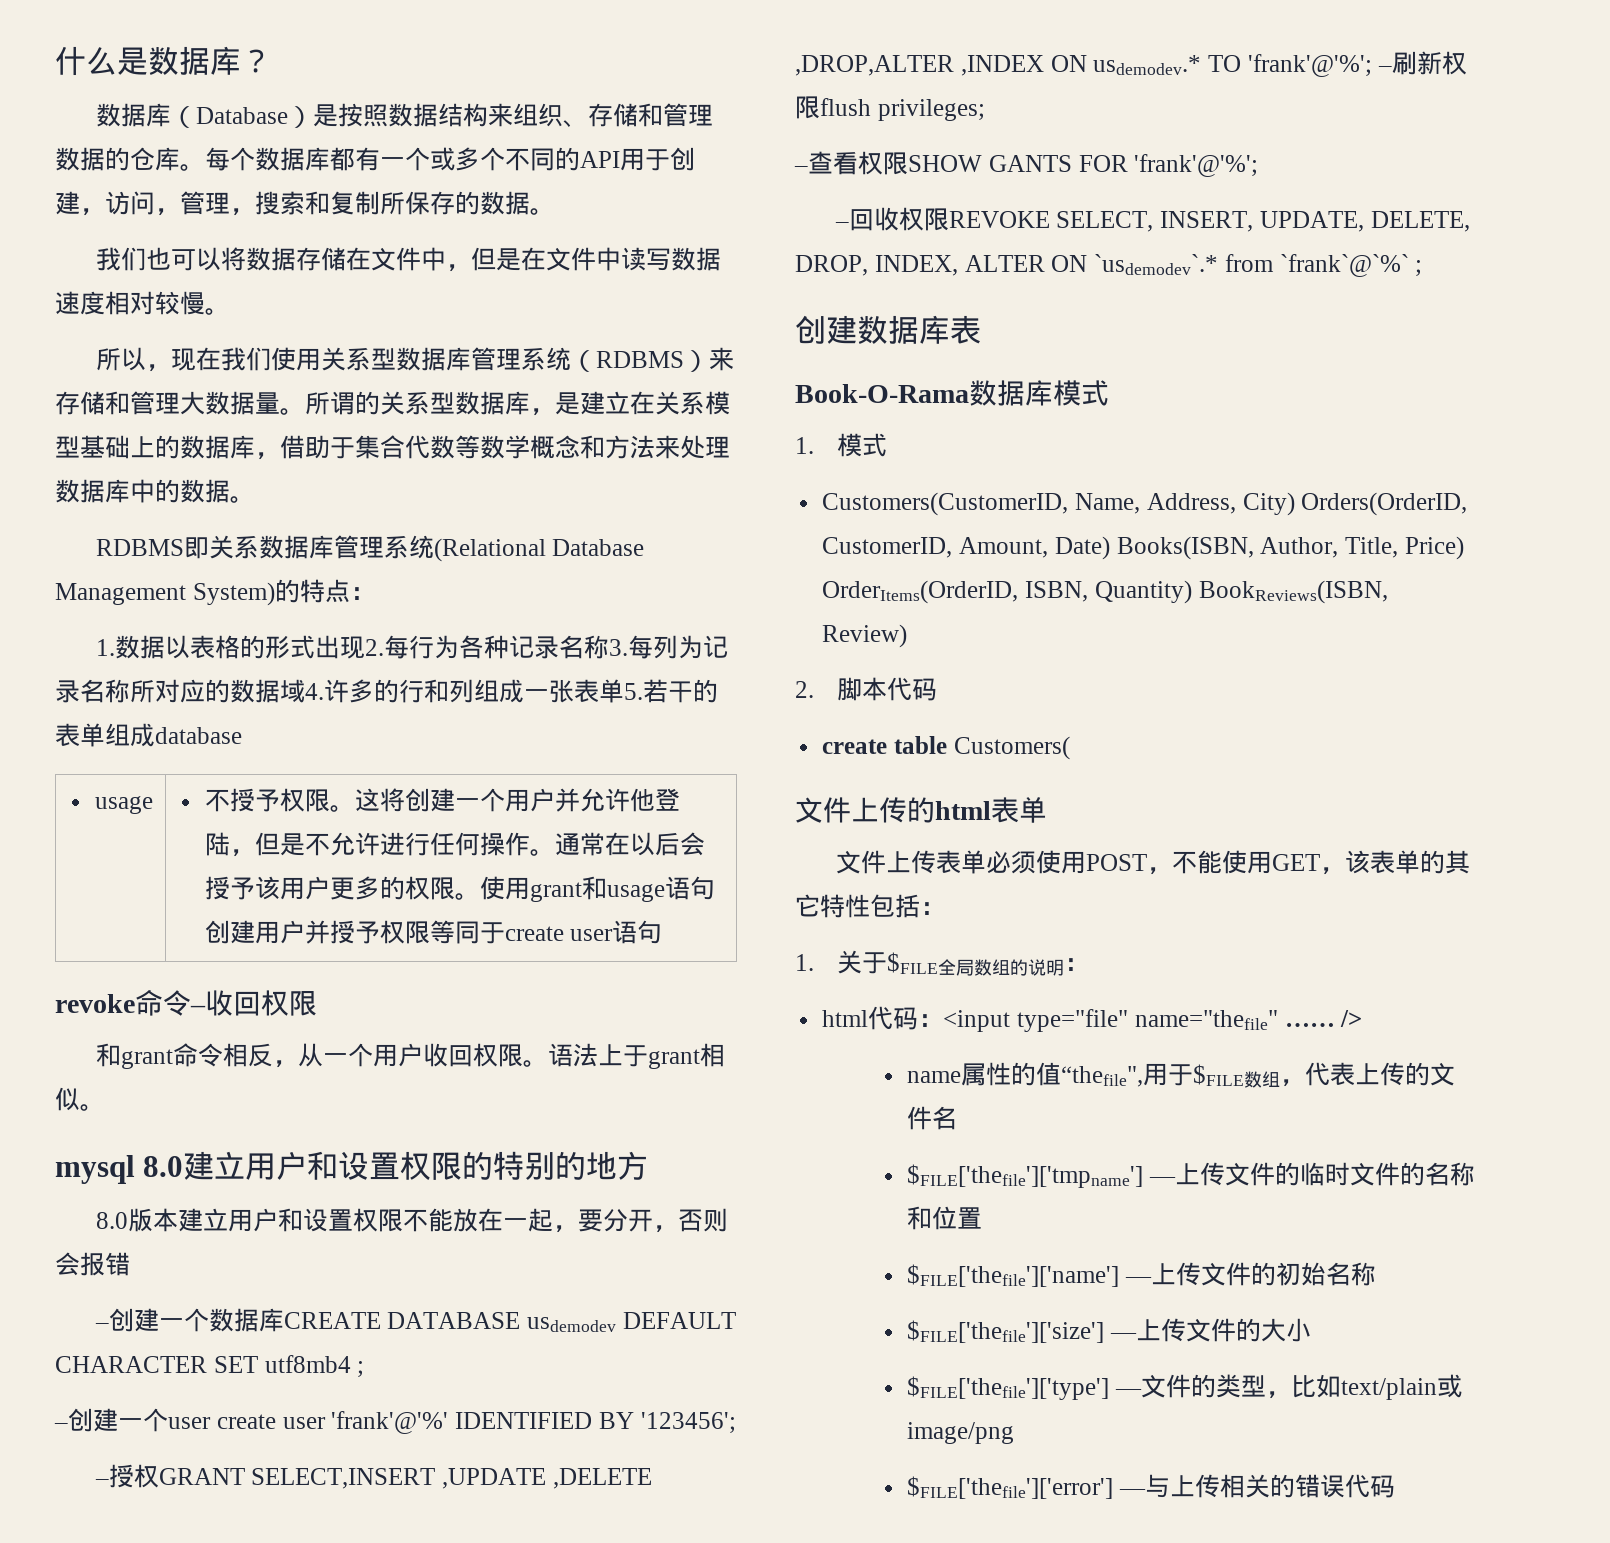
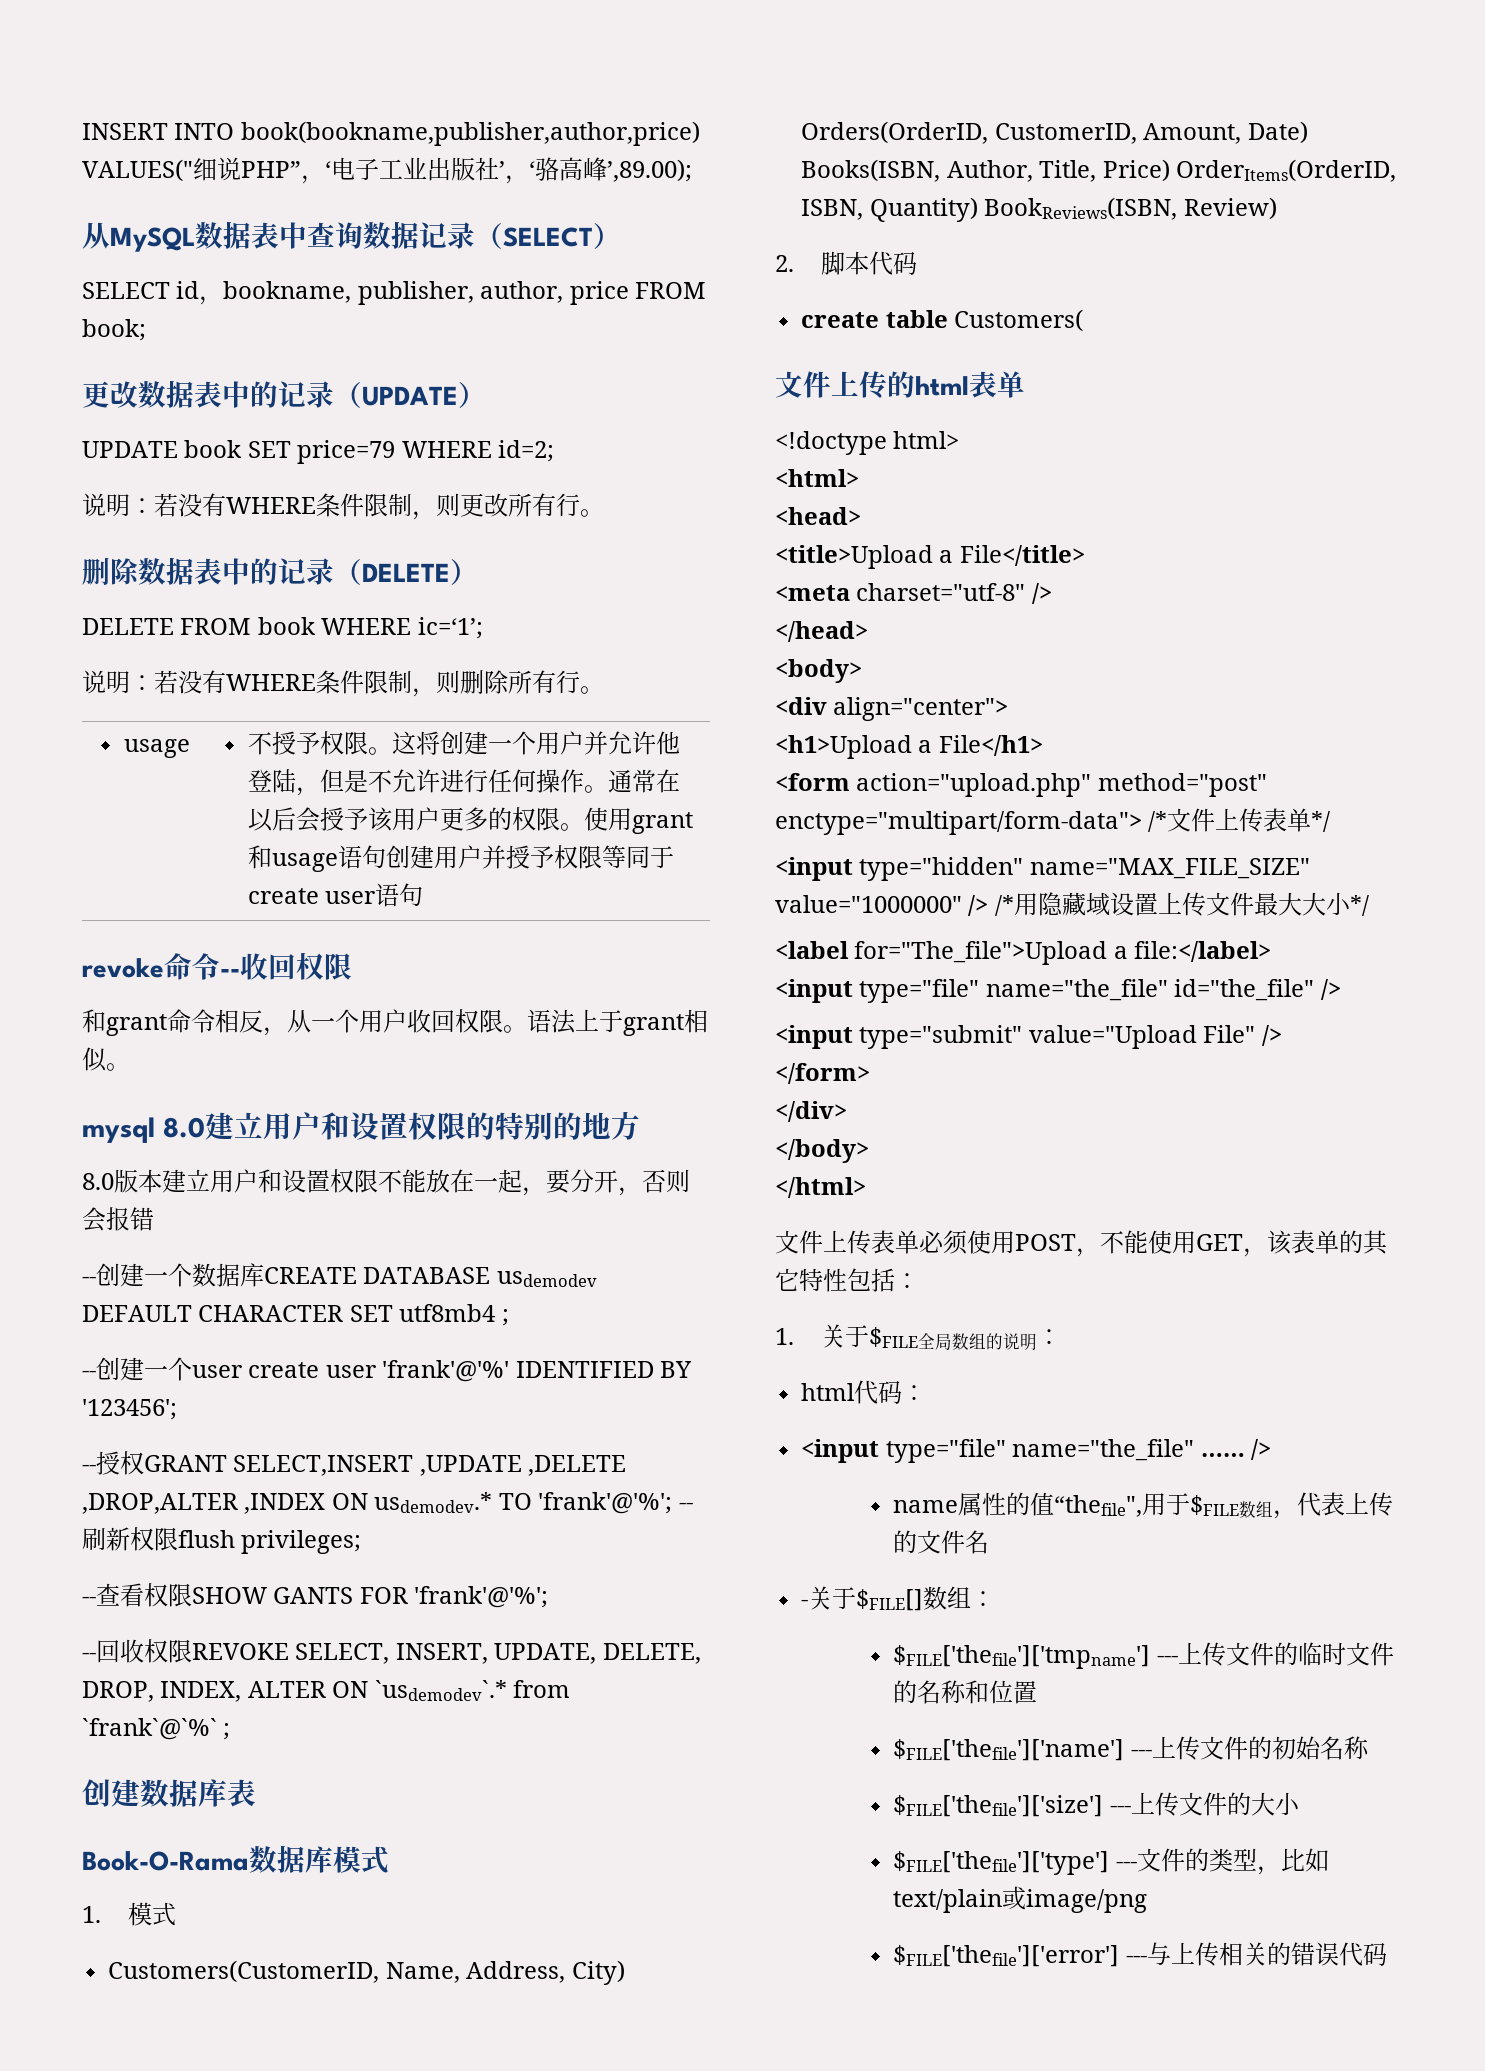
[55,46,272,76] [95,103,713,128] [55,147,695,171] [55,191,555,216] [95,247,721,272] [55,291,230,315] [95,347,734,372] [55,391,730,416] [55,435,730,460] [55,479,255,503] [95,535,645,562] [55,579,375,606] [95,635,728,659] [55,679,718,703] [55,723,242,747] 什么是数据库？ // 数据库（Database）是按照数据结构来组织、存储和管理数据的仓库。每个数据库都有一个或多个不同的API用于创建，访问，管理，搜索和复制所保存的数据。 // 我们也可以将数据存储在文件中，但是在文件中读写数据速度相对较慢。 // 所以，现在我们使用关系型数据库管理系统（RDBMS）来存储和管理大数据量。所谓的关系型数据库，是建立在关系模型基础上的数据库，借助于集合代数等数学概念和方法来处理数据库中的数据。 // RDBMS即关系数据库管理系统(Relational Database Management System)的特点： // 1.数据以表格的形式出现2.每行为各种记录名称3.每列为记录名称所对应的数据域4.许多的行和列组成一张表单5.若干的表单组成database -> [82,121,700,146] [82,157,692,184] [82,221,621,252] [82,281,707,305] [82,319,146,341] [82,380,486,408] [82,440,555,464] [82,493,604,520] [82,557,478,585] [82,617,483,639] [82,670,604,697] INSERT INTO book(bookname,publisher,author,price) VALUES("细说PHP”，‘电子工业出版社’，‘骆高峰’,89.00); // 从MySQL数据表中查询数据记录（SELECT） // SELECT id，bookname, publisher, author, price FROM book; // 更改数据表中的记录（UPDATE） // UPDATE book SET price=79 WHERE id=2; // 说明：若没有WHERE条件限制，则更改所有行。 // 删除数据表中的记录（DELETE） // DELETE FROM book WHERE ic=‘1’; // 说明：若没有WHERE条件限制，则删除所有行。
[190,1005,206,1013] – -> [220,969,240,977] --
[94,1323,109,1329] – -> [82,1276,96,1284] --
[54,1423,68,1429] – -> [82,1370,96,1378] --
[94,1479,109,1485] – -> [82,1464,96,1472] --
[1377,66,1392,72] – -> [678,1502,693,1510] --
[794,166,808,172] – -> [82,1596,96,1604] --
[834,222,849,228] – -> [82,1652,96,1660] --
(1047, 810) none -> [775,431,960,455] [775,469,859,487] [775,507,861,525] [775,545,1085,569] [775,583,1052,604] [775,621,868,642] [775,659,862,683] [775,697,1009,721] [775,735,1043,759] [775,773,1267,797] [775,808,1331,835] [775,857,1310,881] [775,892,1369,916] [775,941,1272,965] [775,979,1341,1003] [775,1025,1282,1049] [775,1063,870,1084] [775,1101,847,1122] [775,1139,869,1163] [775,1177,866,1198] // <!doctype html> // <html> // <head> // <title>Upload a File</title> // <meta charset="utf-8" /> // </head> // <body> // <div align="center"> // <h1>Upload a File</h1> // <form action="upload.php" method="post" enctype="multipart/form-data"> /*文件上传表单*/ // <input type="hidden" name="MAX_FILE_SIZE" value="1000000" /> /*用隐藏域设置上传文件最大大小*/ // <label for="The_file">Upload a file:</label> // <input type="file" name="the_file" id="the_file" /> // <input type="submit" value="Upload File" /> // </form> // </div> // </body> // </html>
[943,1009,1278,1032] <input type="file" name="thefile" -> [801,1439,1195,1463] // <input type="file" name="the_file"
(957, 1118) none -> [801,1586,996,1611] // -关于$FILE[]数组：
[1148,1177,1176,1183] — -> [1156,1655,1178,1663] ---
[1124,1277,1152,1283] — -> [1130,1749,1152,1757] ---
[1109,1333,1137,1339] — -> [1109,1805,1131,1813] ---
[1114,1389,1142,1395] — -> [1115,1861,1137,1869] ---
[1118,1489,1146,1495] — -> [1125,1955,1147,1963] ---

